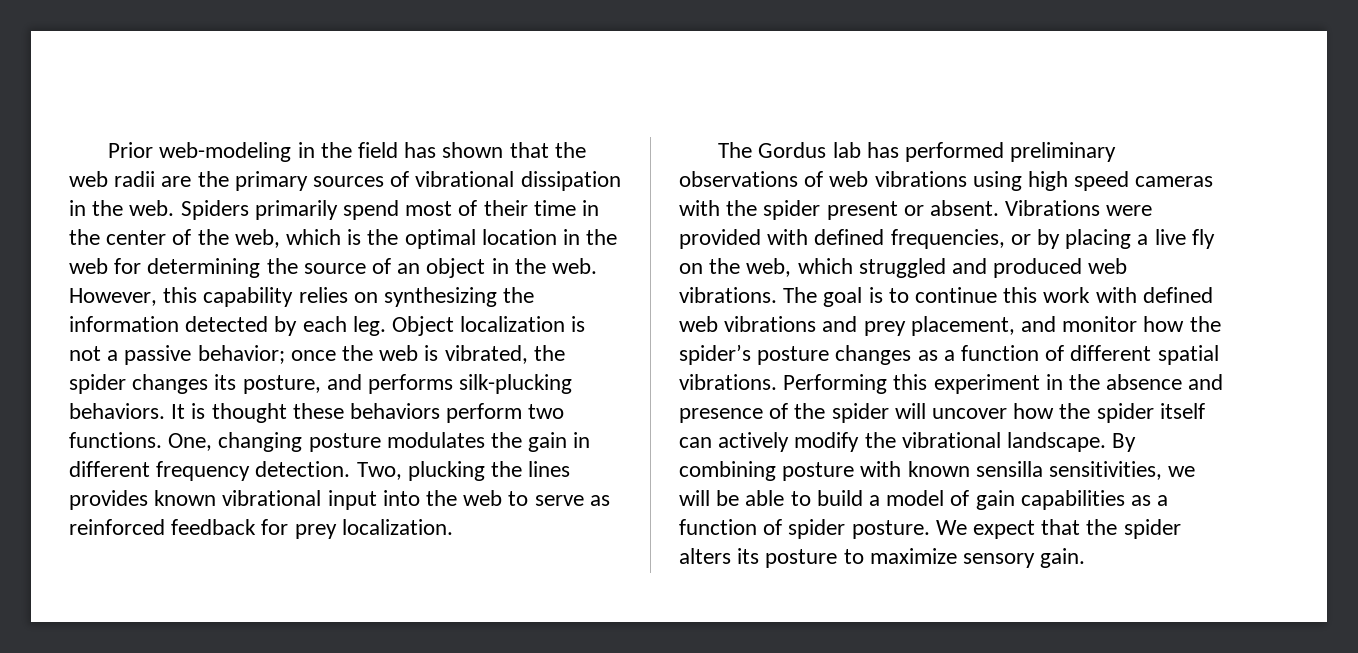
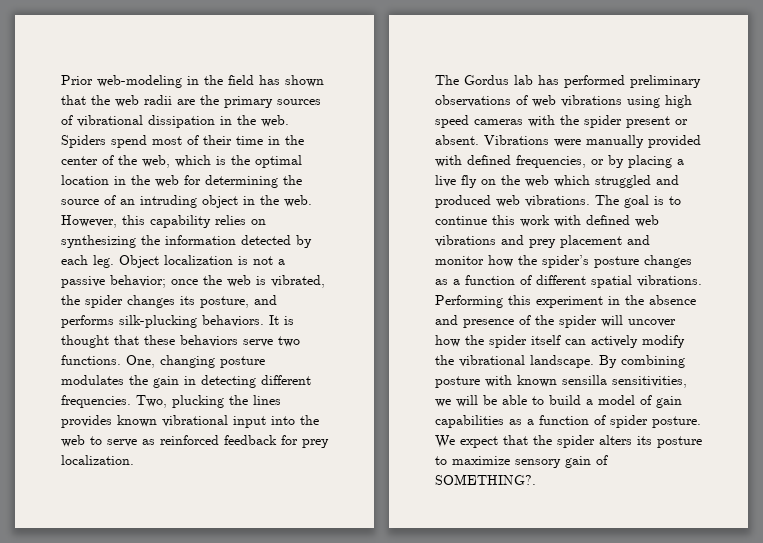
[254,200,338,220] primarily -> (106, 141) none
(421, 268) none -> [140,195,197,208] intruding
(287, 413) none -> [114,335,139,345] that
[446,403,523,423] perform -> [243,339,273,347] serve
[69,461,351,481] different frequency detection. -> [201,375,311,388] [61,395,131,408] detecting different frequencies.
(1153, 210) none -> [586,135,644,148] manually
[746,258,792,277] web, -> [525,175,549,187] web
[910,316,1015,336] placement, -> [560,235,622,248] placement
[1040,548,1086,568] gain. -> [565,455,608,468] [435,474,536,485] gain of SOMETHING?.

